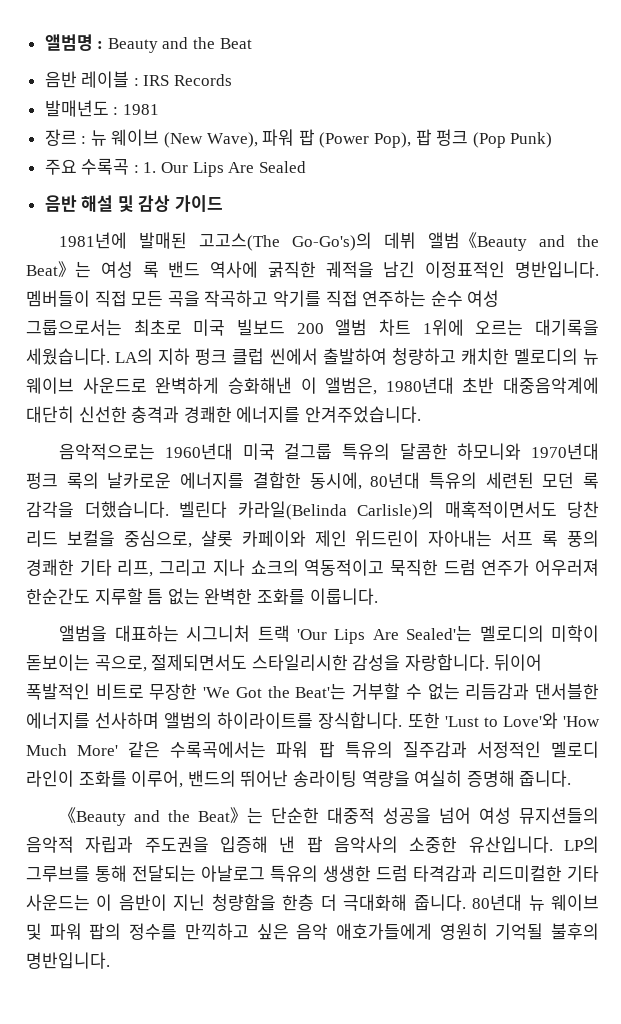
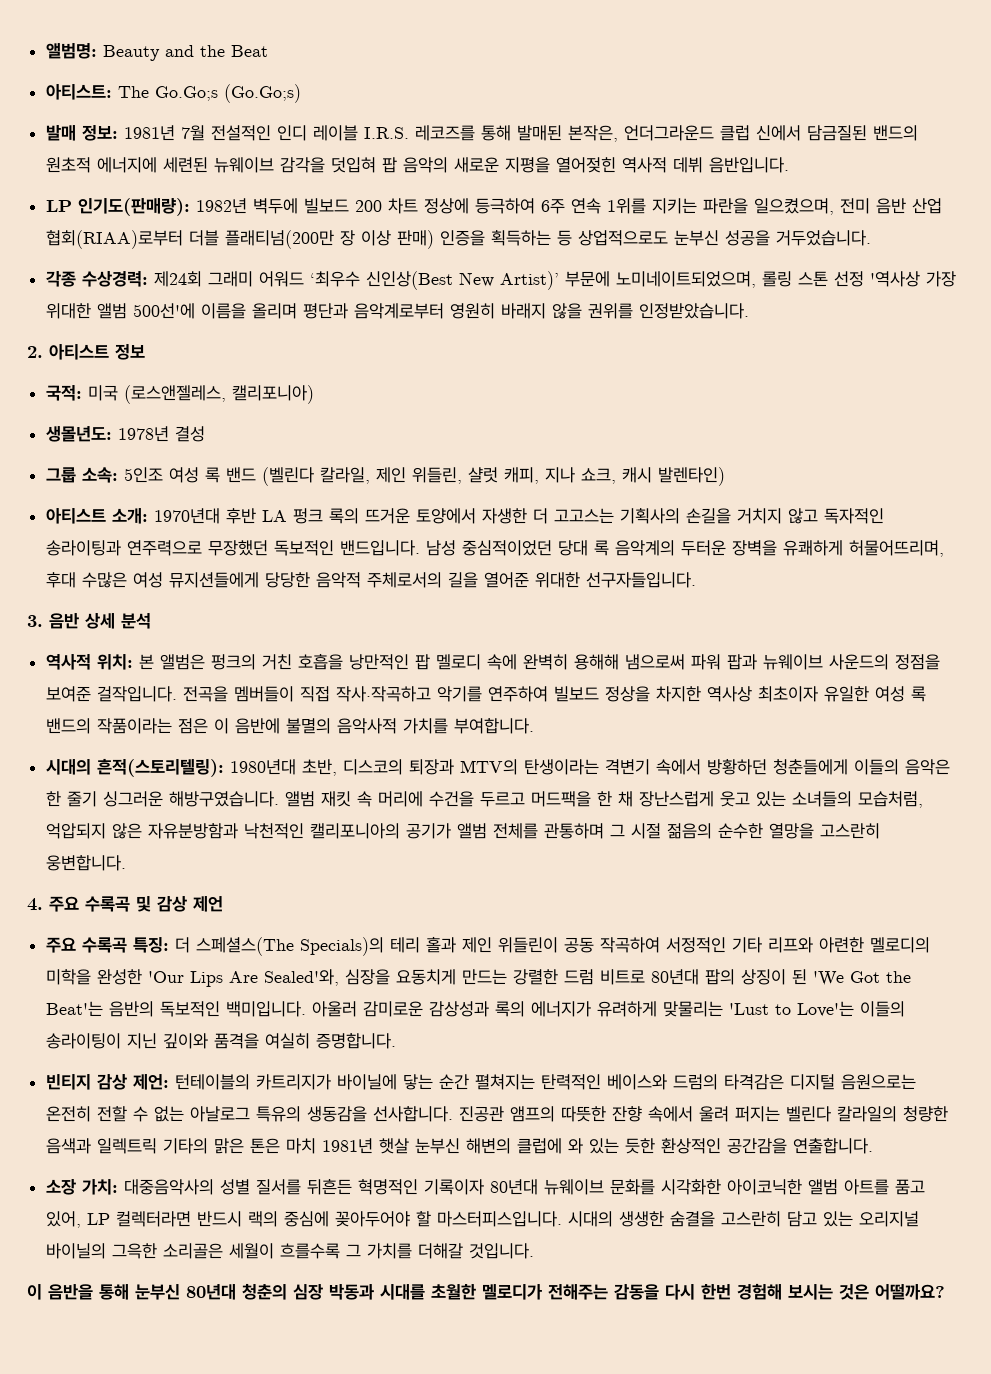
[44,34,104,51] 앨범명 : -> [46,43,98,59] 앨범명:
[44,71,233,88] [44,100,159,117] [44,129,553,148] [44,158,306,177] [44,195,224,212] [59,232,599,251] [26,261,599,278] [26,290,500,307] [26,319,600,336] [26,348,600,365] [26,377,599,395] [26,406,421,423] [59,443,599,460] [26,472,599,490] [26,501,599,520] [26,530,599,548] [26,559,599,577] [26,588,378,605] [59,625,599,644] [26,654,542,672] [26,683,600,700] [26,712,600,729] [26,741,599,758] [26,770,572,788] [59,807,599,826] [26,836,599,853] [26,865,599,882] [26,894,599,911] [26,923,599,940] [26,952,110,969] 음반 레이블 : IRS Records // 발매년도 : 1981 // 장르 : 뉴 웨이브 (New Wave), 파워 팝 (Power Pop), 팝 펑크 (Pop Punk) // 주요 수록곡 : 1. Our Lips Are Sealed // 음반 해설 및 감상 가이드 // 1981년에 발매된 고고스(The Go-Go's)의 데뷔 앨범《Beauty and the Beat》는 여성 록 밴드 역사에 굵직한 궤적을 남긴 이정표적인 명반입니다. 멤버들이 직접 모든 곡을 작곡하고 악기를 직접 연주하는 순수 여성 그룹으로서는 최초로 미국 빌보드 200 앨범 차트 1위에 오르는 대기록을 세웠습니다. LA의 지하 펑크 클럽 씬에서 출발하여 청량하고 캐치한 멜로디의 뉴 웨이브 사운드로 완벽하게 승화해낸 이 앨범은, 1980년대 초반 대중음악계에 대단히 신선한 충격과 경쾌한 에너지를 안겨주었습니다. // 음악적으로는 1960년대 미국 걸그룹 특유의 달콤한 하모니와 1970년대 펑크 록의 날카로운 에너지를 결합한 동시에, 80년대 특유의 세련된 모던 록 감각을 더했습니다. 벨린다 카라일(Belinda Carlisle)의 매혹적이면서도 당찬 리드 보컬을 중심으로, 샬롯 카페이와 제인 위드린이 자아내는 서프 록 풍의 경쾌한 기타 리프, 그리고 지나 쇼크의 역동적이고 묵직한 드럼 연주가 어우러져 한순간도 지루할 틈 없는 완벽한 조화를 이룹니다. // 앨범을 대표하는 시그니처 트랙 'Our Lips Are Sealed'는 멜로디의 미학이 돋보이는 곡으로, 절제되면서도 스타일리시한 감성을 자랑합니다. 뒤이어 폭발적인 비트로 무장한 'We Got the Beat'는 거부할 수 없는 리듬감과 댄서블한 에너지를 선사하며 앨범의 하이라이트를 장식합니다. 또한 'Lust to Love'와 'How Much More' 같은 수록곡에서는 파워 팝 특유의 질주감과 서정적인 멜로디 라인이 조화를 이루어, 밴드의 뛰어난 송라이팅 역량을 여실히 증명해 줍니다. // 《Beauty and the Beat》는 단순한 대중적 성공을 넘어 여성 뮤지션들의 음악적 자립과 주도권을 입증해 낸 팝 음악사의 소중한 유산입니다. LP의 그루브를 통해 전달되는 아날로그 특유의 생생한 드럼 타격감과 리드미컬한 기타 사운드는 이 음반이 지닌 청량함을 한층 더 극대화해 줍니다. 80년대 뉴 웨이브 및 파워 팝의 정수를 만끽하고 싶은 음악 애호가들에게 영원히 기억될 불후의 명반입니다. -> [46,84,302,103] [46,125,919,142] [46,157,790,173] [46,198,943,216] [46,230,872,249] [46,271,957,290] [46,303,750,319] [27,344,145,360] [46,385,315,404] [46,426,206,442] [46,467,726,486] [46,508,885,524] [46,540,945,557] [46,572,697,588] [27,613,151,629] [46,653,941,670] [46,686,927,702] [46,718,535,734] [46,758,951,777] [46,791,924,808] [46,823,881,839] [46,855,127,871] [27,896,223,912] [46,936,931,956] [46,969,912,987] [46,1001,906,1017] [46,1033,397,1049] [46,1074,917,1090] [46,1106,949,1122] [46,1138,874,1154] [46,1179,926,1195] [46,1211,920,1228] [46,1243,535,1259] [27,1283,945,1300] 아티스트: The Go.Go;s (Go.Go;s) // 발매 정보: 1981년 7월 전설적인 인디 레이블 I.R.S. 레코즈를 통해 발매된 본작은, 언더그라운드 클럽 신에서 담금질된 밴드의 원초적 에너지에 세련된 뉴웨이브 감각을 덧입혀 팝 음악의 새로운 지평을 열어젖힌 역사적 데뷔 음반입니다. // LP 인기도(판매량): 1982년 벽두에 빌보드 200 차트 정상에 등극하여 6주 연속 1위를 지키는 파란을 일으켰으며, 전미 음반 산업 협회(RIAA)로부터 더블 플래티넘(200만 장 이상 판매) 인증을 획득하는 등 상업적으로도 눈부신 성공을 거두었습니다. // 각종 수상경력: 제24회 그래미 어워드 ‘최우수 신인상(Best New Artist)’ 부문에 노미네이트되었으며, 롤링 스톤 선정 '역사상 가장 위대한 앨범 500선'에 이름을 올리며 평단과 음악계로부터 영원히 바래지 않을 권위를 인정받았습니다. // 2. 아티스트 정보 // 국적: 미국 (로스앤젤레스, 캘리포니아) // 생몰년도: 1978년 결성 // 그룹 소속: 5인조 여성 록 밴드 (벨린다 칼라일, 제인 위들린, 샬럿 캐피, 지나 쇼크, 캐시 발렌타인) // 아티스트 소개: 1970년대 후반 LA 펑크 록의 뜨거운 토양에서 자생한 더 고고스는 기획사의 손길을 거치지 않고 독자적인 송라이팅과 연주력으로 무장했던 독보적인 밴드입니다. 남성 중심적이었던 당대 록 음악계의 두터운 장벽을 유쾌하게 허물어뜨리며, 후대 수많은 여성 뮤지션들에게 당당한 음악적 주체로서의 길을 열어준 위대한 선구자들입니다. // 3. 음반 상세 분석 // 역사적 위치: 본 앨범은 펑크의 거친 호흡을 낭만적인 팝 멜로디 속에 완벽히 용해해 냄으로써 파워 팝과 뉴웨이브 사운드의 정점을 보여준 걸작입니다. 전곡을 멤버들이 직접 작사·작곡하고 악기를 연주하여 빌보드 정상을 차지한 역사상 최초이자 유일한 여성 록 밴드의 작품이라는 점은 이 음반에 불멸의 음악사적 가치를 부여합니다. // 시대의 흔적(스토리텔링): 1980년대 초반, 디스코의 퇴장과 MTV의 탄생이라는 격변기 속에서 방황하던 청춘들에게 이들의 음악은 한 줄기 싱그러운 해방구였습니다. 앨범 재킷 속 머리에 수건을 두르고 머드팩을 한 채 장난스럽게 웃고 있는 소녀들의 모습처럼, 억압되지 않은 자유분방함과 낙천적인 캘리포니아의 공기가 앨범 전체를 관통하며 그 시절 젊음의 순수한 열망을 고스란히 웅변합니다. // 4. 주요 수록곡 및 감상 제언 // 주요 수록곡 특징: 더 스페셜스(The Specials)의 테리 홀과 제인 위들린이 공동 작곡하여 서정적인 기타 리프와 아련한 멜로디의 미학을 완성한 'Our Lips Are Sealed'와, 심장을 요동치게 만드는 강렬한 드럼 비트로 80년대 팝의 상징이 된 'We Got the Beat'는 음반의 독보적인 백미입니다. 아울러 감미로운 감상성과 록의 에너지가 유려하게 맞물리는 'Lust to Love'는 이들의 송라이팅이 지닌 깊이와 품격을 여실히 증명합니다. // 빈티지 감상 제언: 턴테이블의 카트리지가 바이닐에 닿는 순간 펼쳐지는 탄력적인 베이스와 드럼의 타격감은 디지털 음원으로는 온전히 전할 수 없는 아날로그 특유의 생동감을 선사합니다. 진공관 앰프의 따뜻한 잔향 속에서 울려 퍼지는 벨린다 칼라일의 청량한 음색과 일렉트릭 기타의 맑은 톤은 마치 1981년 햇살 눈부신 해변의 클럽에 와 있는 듯한 환상적인 공간감을 연출합니다. // 소장 가치: 대중음악사의 성별 질서를 뒤흔든 혁명적인 기록이자 80년대 뉴웨이브 문화를 시각화한 아이코닉한 앨범 아트를 품고 있어, LP 컬렉터라면 반드시 랙의 중심에 꽂아두어야 할 마스터피스입니다. 시대의 생생한 숨결을 고스란히 담고 있는 오리지널 바이닐의 그윽한 소리골은 세월이 흐를수록 그 가치를 더해갈 것입니다. // 이 음반을 통해 눈부신 80년대 청춘의 심장 박동과 시대를 초월한 멜로디가 전해주는 감동을 다시 한번 경험해 보시는 것은 어떨까요?

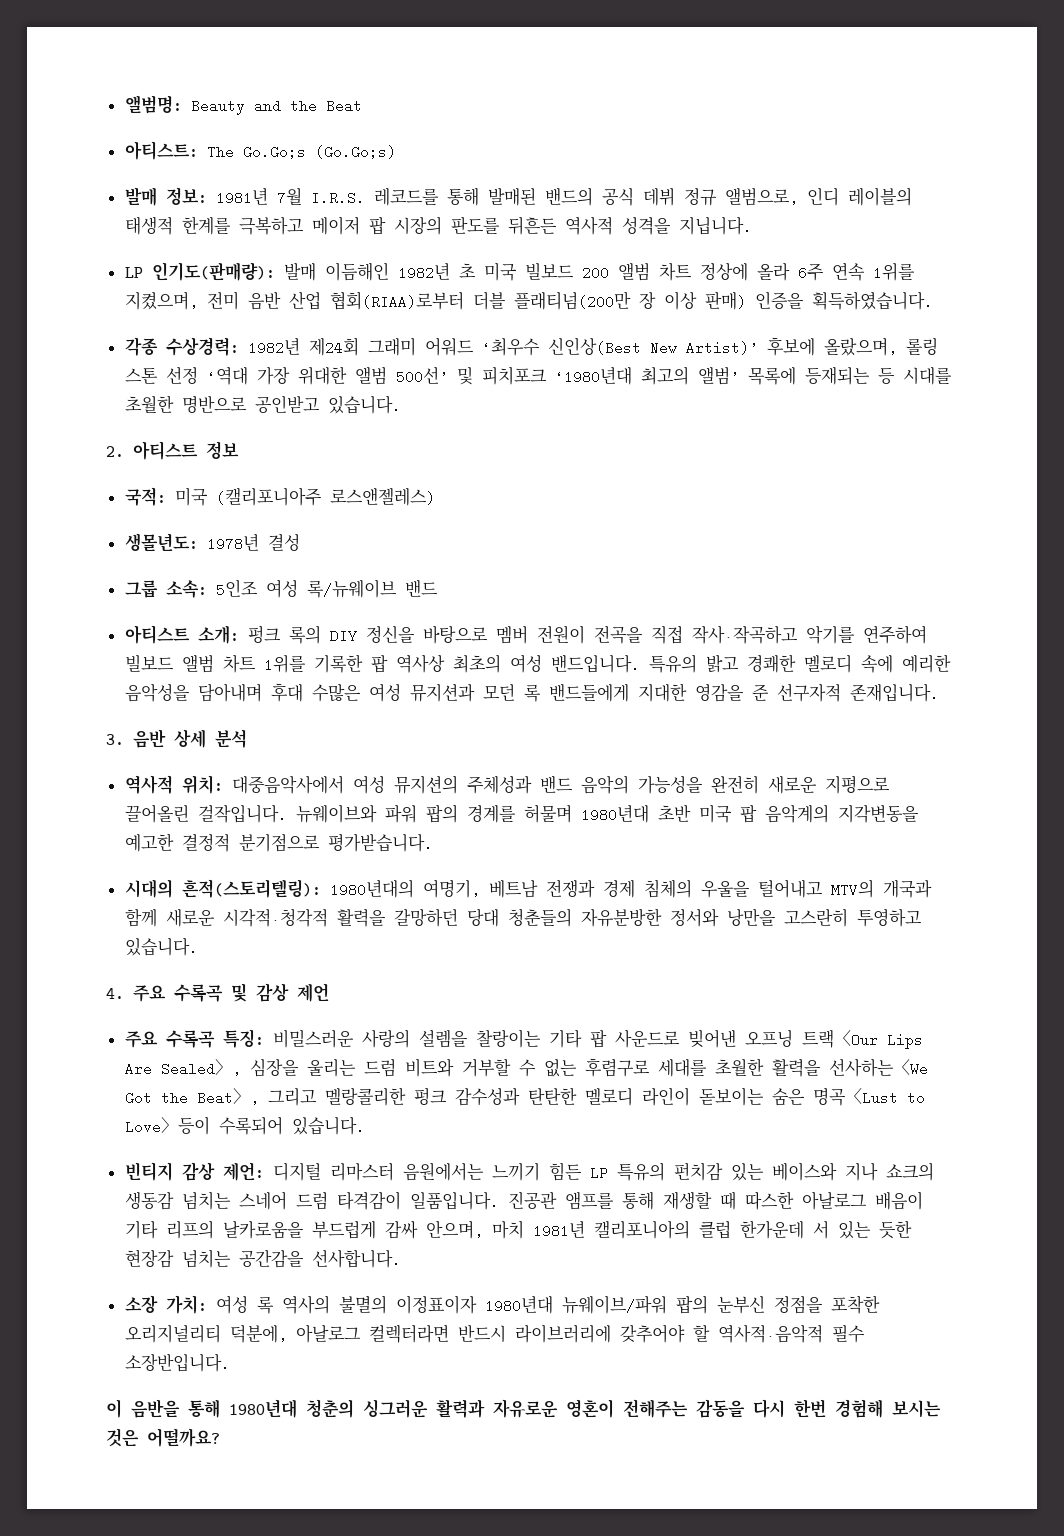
[211,125,919,142] [46,157,790,173] [46,198,299,216] 전설적인 인디 레이블 I.R.S. 레코즈를 통해 발매된 본작은, 언더그라운드 클럽 신에서 담금질된 밴드의 원초적 에너지에 세련된 뉴웨이브 감각을 덧입혀 팝 음악의 새로운 지평을 열어젖힌 역사적 데뷔 음반입니다. // LP 인기도(판매량): 1982년 벽두에 -> [310,187,912,206] [124,216,752,235] [124,262,517,281] I.R.S. 레코드를 통해 발매된 밴드의 공식 데뷔 정규 앨범으로, 인디 레이블의 태생적 한계를 극복하고 메이저 팝 시장의 판도를 뒤흔든 역사적 성격을 지닙니다. // LP 인기도(판매량): 발매 이듬해인 1982년 초 미국
(383, 206) none -> [617,263,650,281] 앨범
[475,198,536,214] 등극하여 -> [756,263,790,281] 올라
[652,198,835,215] 지키는 파란을 일으켰으며, -> [124,291,198,310] 지켰으며,
[491,230,872,246] 획득하는 등 상업적으로도 눈부신 성공을 거두었습니다. -> [811,292,933,310] 획득하였습니다.
(149, 279) none -> [247,338,300,355] 1982년
[565,271,757,288] 부문에 노미네이트되었으며, -> [766,337,897,356] 후보에 올랐으며,
[870,271,921,287] '역사상 -> [206,367,248,385] ‘역대
[133,303,750,319] 500선'에 이름을 올리며 평단과 음악계로부터 영원히 바래지 않을 권위를 인정받았습니다. -> [395,366,952,385] [124,395,401,414] 500선’ 및 피치포크 ‘1980년대 최고의 앨범’ 목록에 등재되는 등 시대를 초월한 명반으로 공인받고 있습니다.
[124,385,315,404] (로스앤젤레스, 캘리포니아) -> [215,487,435,506] (캘리포니아주 로스앤젤레스)
[205,467,726,486] [46,508,885,524] [46,540,945,557] [46,572,697,588] 록 밴드 (벨린다 칼라일, 제인 위들린, 샬럿 캐피, 지나 쇼크, 캐시 발렌타인) // 아티스트 소개: 1970년대 후반 LA 펑크 록의 뜨거운 토양에서 자생한 더 고고스는 기획사의 손길을 거치지 않고 독자적인 송라이팅과 연주력으로 무장했던 독보적인 밴드입니다. 남성 중심적이었던 당대 록 음악계의 두터운 장벽을 유쾌하게 허물어뜨리며, 후대 수많은 여성 뮤지션들에게 당당한 음악적 주체로서의 길을 열어준 위대한 선구자들입니다. -> [306,579,438,598] [124,625,927,644] [124,654,951,673] [124,683,939,702] 록/뉴웨이브 밴드 // 아티스트 소개: 펑크 록의 DIY 정신을 바탕으로 멤버 전원이 전곡을 직접 작사·작곡하고 악기를 연주하여 빌보드 앨범 차트 1위를 기록한 팝 역사상 최초의 여성 밴드입니다. 특유의 밝고 경쾌한 멜로디 속에 예리한 음악성을 담아내며 후대 수많은 여성 뮤지션과 모던 록 밴드들에게 지대한 영감을 준 선구자적 존재입니다.
[139,653,941,670] [46,686,927,702] [46,718,535,734] [46,758,951,777] [46,791,924,808] [46,823,881,839] [46,855,127,871] 본 앨범은 펑크의 거친 호흡을 낭만적인 팝 멜로디 속에 완벽히 용해해 냄으로써 파워 팝과 뉴웨이브 사운드의 정점을 보여준 걸작입니다. 전곡을 멤버들이 직접 작사·작곡하고 악기를 연주하여 빌보드 정상을 차지한 역사상 최초이자 유일한 여성 록 밴드의 작품이라는 점은 이 음반에 불멸의 음악사적 가치를 부여합니다. // 시대의 흔적(스토리텔링): 1980년대 초반, 디스코의 퇴장과 MTV의 탄생이라는 격변기 속에서 방황하던 청춘들에게 이들의 음악은 한 줄기 싱그러운 해방구였습니다. 앨범 재킷 속 머리에 수건을 두르고 머드팩을 한 채 장난스럽게 웃고 있는 소녀들의 모습처럼, 억압되지 않은 자유분방함과 낙천적인 캘리포니아의 공기가 앨범 전체를 관통하며 그 시절 젊음의 순수한 열망을 고스란히 웅변합니다. -> [231,775,890,794] [124,804,919,823] [124,833,433,852] [124,879,932,898] [124,908,922,927] [124,938,198,956] 대중음악사에서 여성 뮤지션의 주체성과 밴드 음악의 가능성을 완전히 새로운 지평으로 끌어올린 걸작입니다. 뉴웨이브와 파워 팝의 경계를 허물며 1980년대 초반 미국 팝 음악계의 지각변동을 예고한 결정적 분기점으로 평가받습니다. // 시대의 흔적(스토리텔링): 1980년대의 여명기, 베트남 전쟁과 경제 침체의 우울을 털어내고 MTV의 개국과 함께 새로운 시각적·청각적 활력을 갈망하던 당대 청춘들의 자유분방한 정서와 낭만을 고스란히 투영하고 있습니다.
[175,936,931,956] [46,969,912,987] [46,1001,906,1017] [46,1033,397,1049] [46,1074,917,1090] [46,1106,949,1122] [46,1138,874,1154] [46,1179,926,1195] [46,1211,920,1228] [46,1243,535,1259] [27,1283,542,1300] 더 스페셜스(The Specials)의 테리 홀과 제인 위들린이 공동 작곡하여 서정적인 기타 리프와 아련한 멜로디의 미학을 완성한 'Our Lips Are Sealed'와, 심장을 요동치게 만드는 강렬한 드럼 비트로 80년대 팝의 상징이 된 'We Got the Beat'는 음반의 독보적인 백미입니다. 아울러 감미로운 감상성과 록의 에너지가 유려하게 맞물리는 'Lust to Love'는 이들의 송라이팅이 지닌 깊이와 품격을 여실히 증명합니다. // 빈티지 감상 제언: 턴테이블의 카트리지가 바이닐에 닿는 순간 펼쳐지는 탄력적인 베이스와 드럼의 타격감은 디지털 음원으로는 온전히 전할 수 없는 아날로그 특유의 생동감을 선사합니다. 진공관 앰프의 따뜻한 잔향 속에서 울려 퍼지는 벨린다 칼라일의 청량한 음색과 일렉트릭 기타의 맑은 톤은 마치 1981년 햇살 눈부신 해변의 클럽에 와 있는 듯한 환상적인 공간감을 연출합니다. // 소장 가치: 대중음악사의 성별 질서를 뒤흔든 혁명적인 기록이자 80년대 뉴웨이브 문화를 시각화한 아이코닉한 앨범 아트를 품고 있어, LP 컬렉터라면 반드시 랙의 중심에 꽂아두어야 할 마스터피스입니다. 시대의 생생한 숨결을 고스란히 담고 있는 오리지널 바이닐의 그윽한 소리골은 세월이 흐를수록 그 가치를 더해갈 것입니다. // 이 음반을 통해 눈부신 80년대 청춘의 심장 박동과 시대를 초월한 멜로디가 -> [272,1029,923,1049] [124,1058,928,1077] [124,1087,925,1106] [124,1116,365,1135] [124,1162,934,1181] [124,1191,923,1210] [124,1220,912,1239] [124,1249,401,1268] [124,1295,880,1314] [124,1324,865,1343] [124,1354,230,1372] [106,1399,614,1418] 비밀스러운 사랑의 설렘을 찰랑이는 기타 팝 사운드로 빚어낸 오프닝 트랙〈Our Lips Are Sealed〉, 심장을 울리는 드럼 비트와 거부할 수 없는 후렴구로 세대를 초월한 활력을 선사하는〈We Got the Beat〉, 그리고 멜랑콜리한 펑크 감수성과 탄탄한 멜로디 라인이 돋보이는 숨은 명곡〈Lust to Love〉등이 수록되어 있습니다. // 빈티지 감상 제언: 디지털 리마스터 음원에서는 느끼기 힘든 LP 특유의 펀치감 있는 베이스와 지나 쇼크의 생동감 넘치는 스네어 드럼 타격감이 일품입니다. 진공관 앰프를 통해 재생할 때 따스한 아날로그 배음이 기타 리프의 날카로움을 부드럽게 감싸 안으며, 마치 1981년 캘리포니아의 클럽 한가운데 서 있는 듯한 현장감 넘치는 공간감을 선사합니다. // 소장 가치: 여성 록 역사의 불멸의 이정표이자 1980년대 뉴웨이브/파워 팝의 눈부신 정점을 포착한 오리지널리티 덕분에, 아날로그 컬렉터라면 반드시 라이브러리에 갖추어야 할 역사적·음악적 필수 소장반입니다. // 이 음반을 통해 1980년대 청춘의 싱그러운 활력과 자유로운 영혼이

